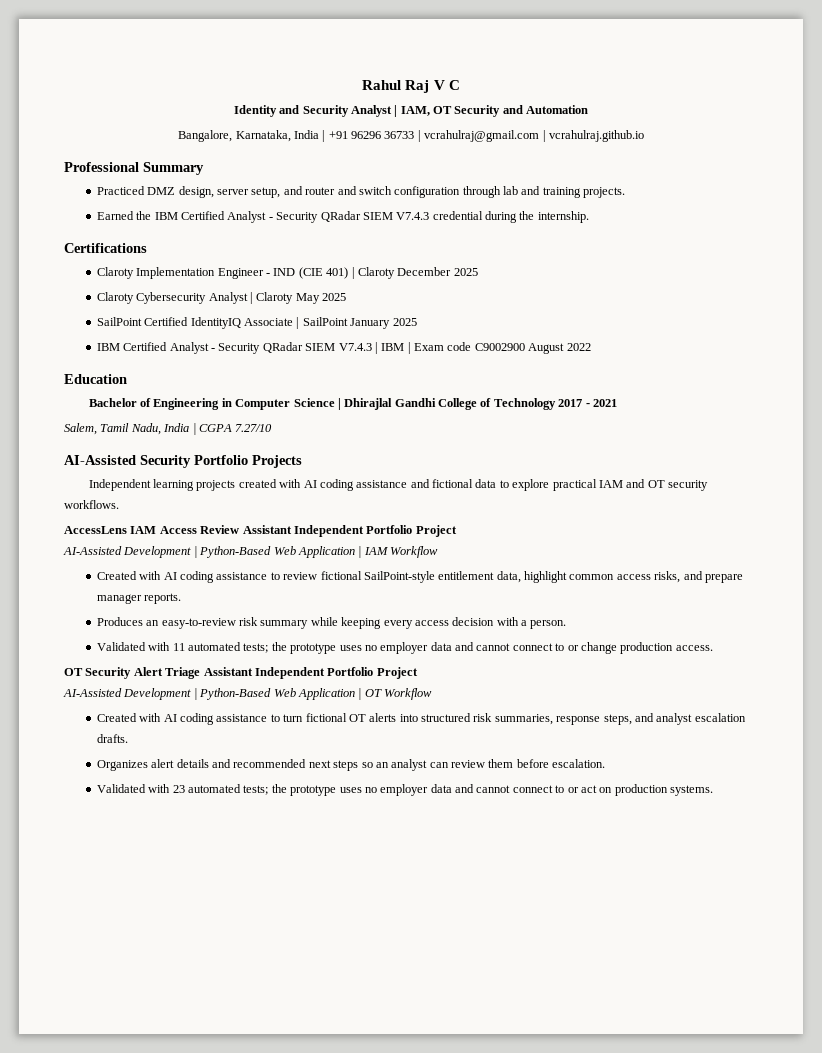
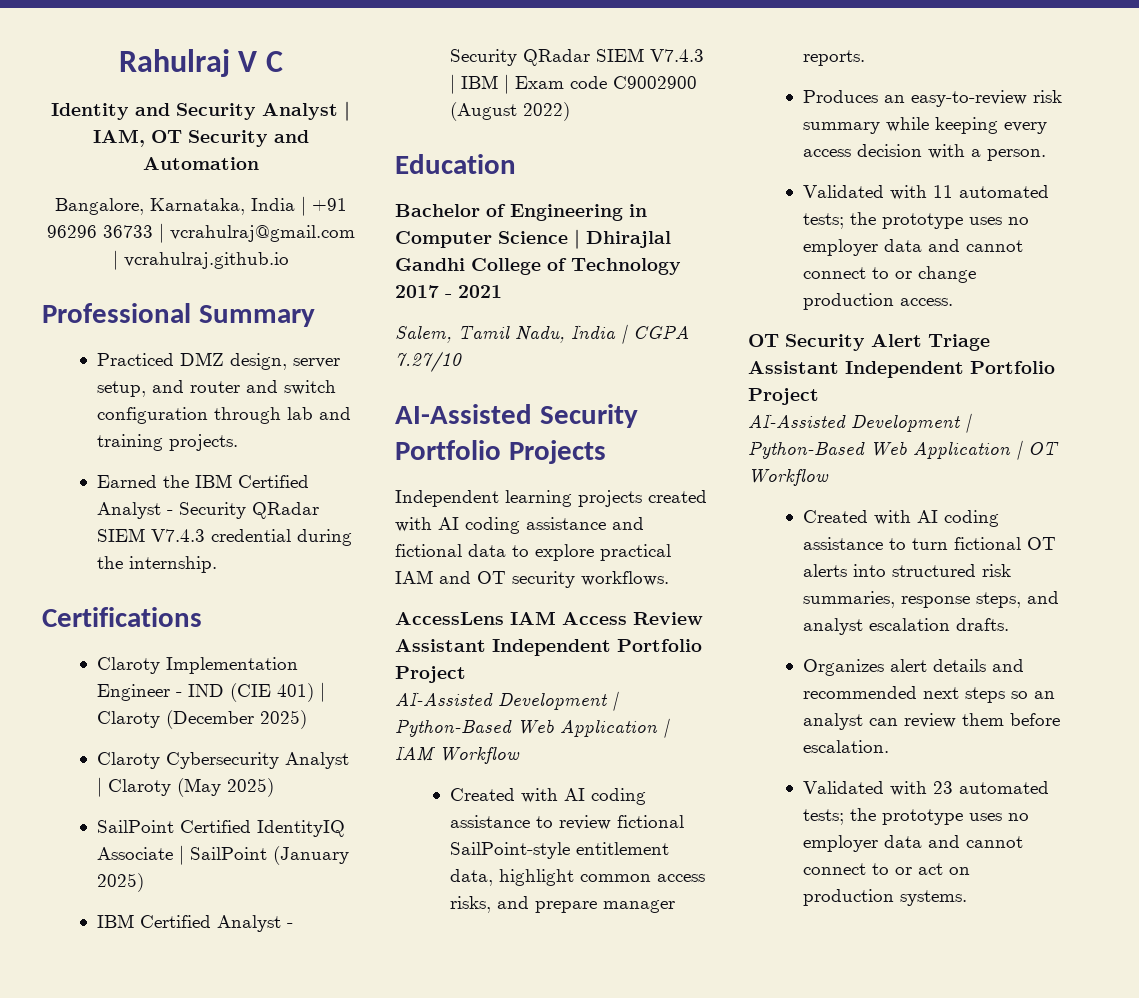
[362,80,430,93] Rahul Raj -> [118,49,230,77] Rahulraj
[397,267,478,276] December 2025 -> [166,710,308,729] (December 2025)
[295,293,347,304] May 2025 -> [177,778,275,797] (May 2025)
[350,318,417,329] January 2025 -> [273,846,350,865] [97,873,145,892] (January 2025)
[528,343,591,354] August 2022 -> [450,102,571,121] (August 2022)

